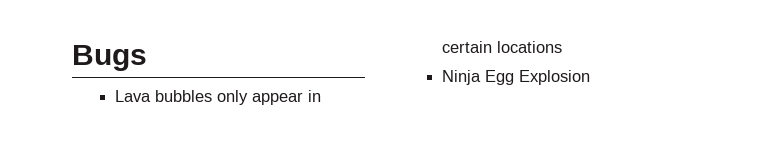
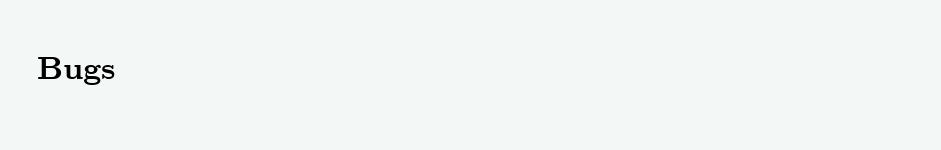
[115,90,322,105] [442,41,563,53] [442,70,591,85] // Lava bubbles only appear in certain locations // Ninja Egg Explosion -> (116, 71) none

